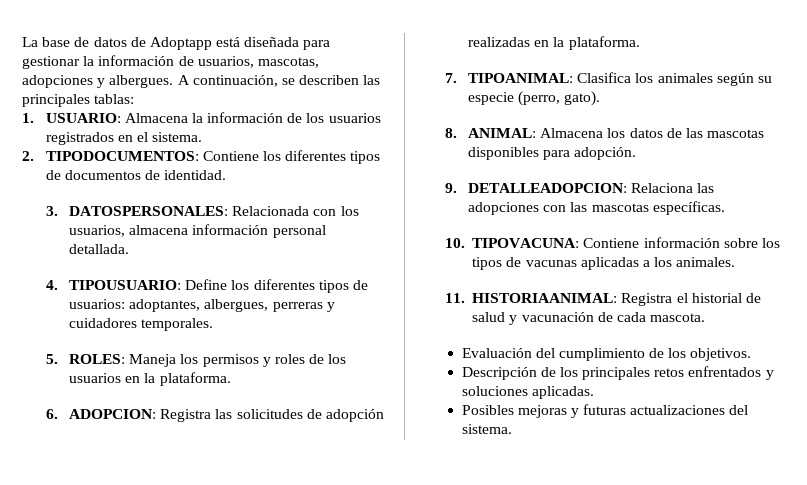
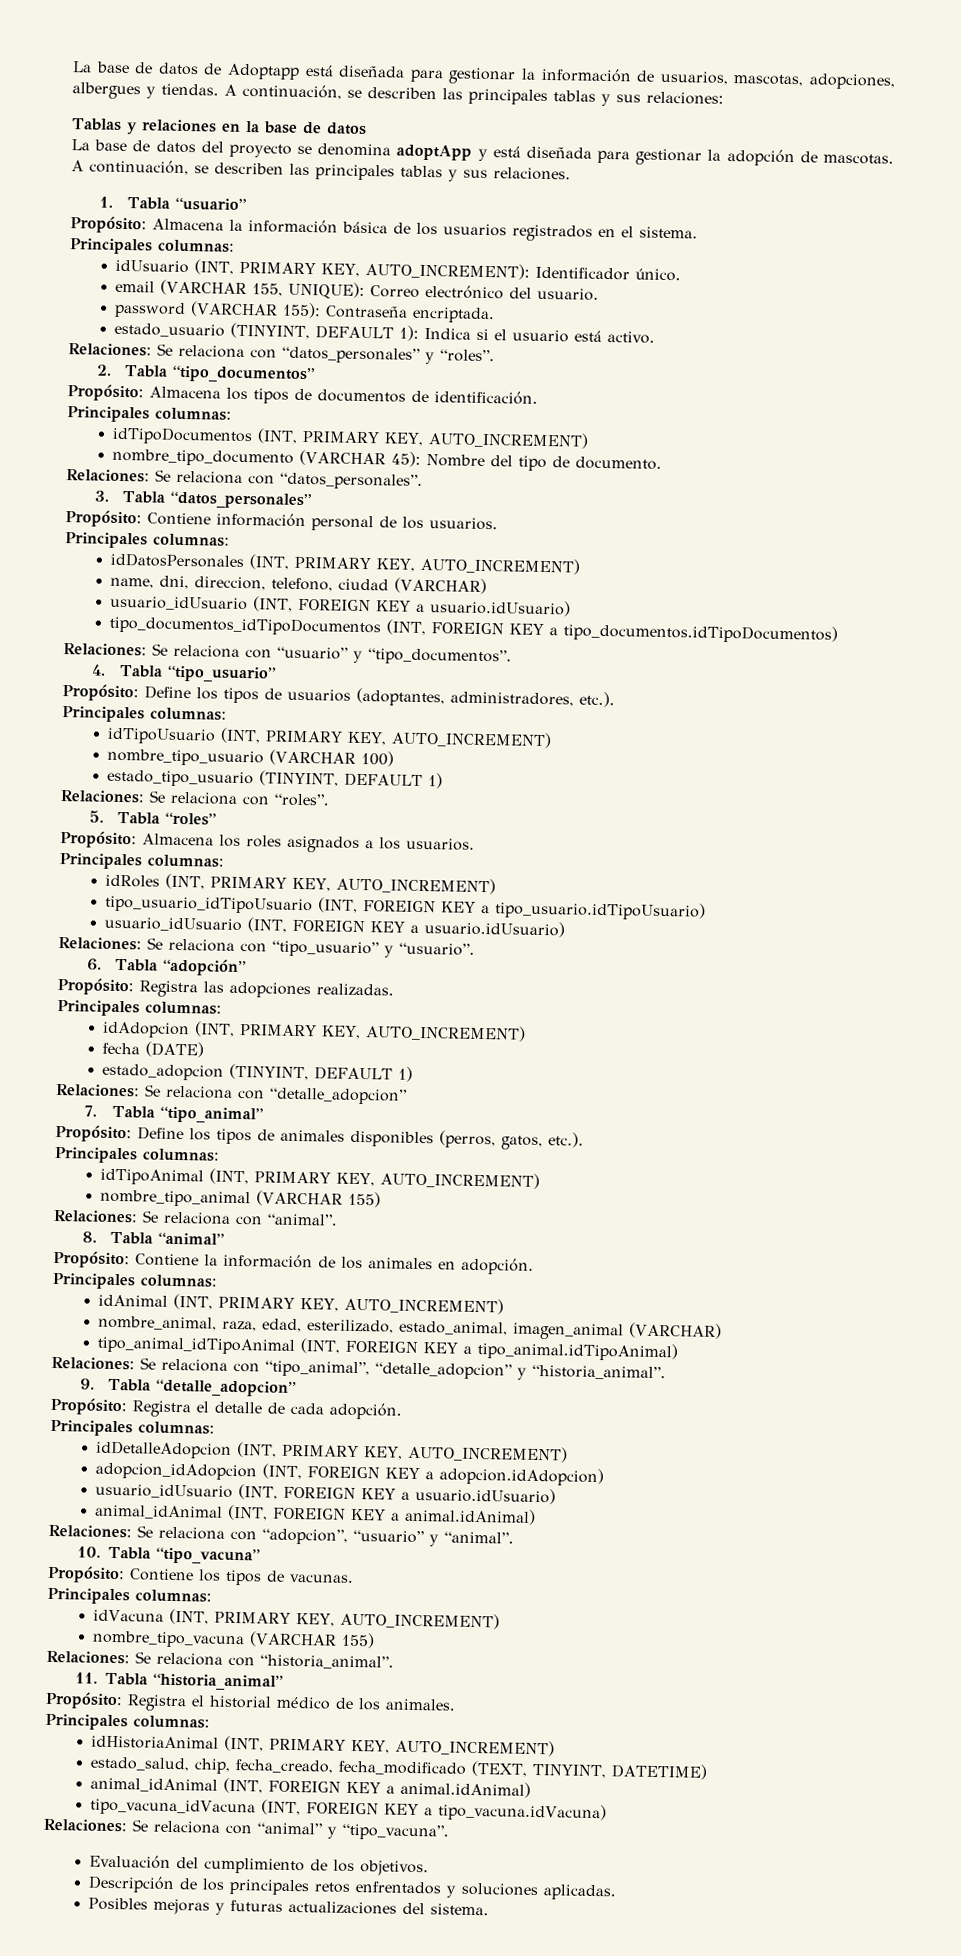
[22,75,381,88] [22,94,135,107] [22,113,121,123] adopciones y albergues. A continuación, se describen las principales tablas: // 1. USUARIO: -> [809,73,897,90] [72,82,724,107] [72,118,367,135] [71,139,894,167] [71,159,571,182] [98,196,247,212] [70,216,147,234] adopciones, albergues y tiendas. A continuación, se describen las principales tablas y sus relaciones: // Tablas y relaciones en la base de datos // La base de datos del proyecto se denomina adoptApp y está diseñada para gestionar la adopción de mascotas. A continuación, se describen las principales tablas y sus relaciones. // 1. Tabla “usuario” // Propósito:
(284, 117) none -> [342,221,388,234] básica
[22,150,381,164] [45,170,227,180] [45,206,359,216] [68,224,326,238] [68,244,129,254] [45,279,368,293] [68,299,335,312] [68,318,214,331] [45,354,347,367] [68,372,231,386] [45,409,384,422] [467,36,640,50] [444,72,772,86] [467,91,601,106] [444,128,765,138] [467,147,637,160] [444,183,715,193] [467,201,725,215] [444,237,780,248] [472,257,736,270] [444,293,761,306] [472,312,706,325] 2. TIPODOCUMENTOS: Contiene los diferentes tipos de documentos de identidad. // 3. DATOSPERSONALES: Relacionada con los usuarios, almacena información personal detallada. // 4. TIPOUSUARIO: Define los diferentes tipos de usuarios: adoptantes, albergues, perreras y cuidadores temporales. // 5. ROLES: Maneja los permisos y roles de los usuarios en la plataforma. // 6. ADOPCION: Registra las solicitudes de adopción realizadas en la plataforma. // 7. TIPOANIMAL: Clasifica los animales según su especie (perro, gato). // 8. ANIMAL: Almacena los datos de las mascotas disponibles para adopción. // 9. DETALLEADOPCION: Relaciona las adopciones con las mascotas específicas. // 10. TIPOVACUNA: Contiene información sobre los tipos de vacunas aplicadas a los animales. // 11. HISTORIAANIMAL: Registra el historial de salud y vacunación de cada mascota. -> [69,238,235,255] [115,259,682,282] [115,279,600,301] [114,301,496,324] [114,322,656,344] [68,343,495,365] [95,364,316,384] [67,384,538,405] [67,406,232,423] [112,426,590,449] [112,448,663,472] [66,469,423,490] [93,490,312,510] [65,510,498,532] [65,532,230,549] [110,552,581,575] [110,575,488,595] [110,595,572,617] [109,615,839,644] [63,643,512,666] [90,664,277,683] [62,684,615,708] [62,706,227,723] [107,727,553,749] [107,748,395,767] [107,769,444,789] [60,790,330,807] [88,810,217,826] [60,831,475,853] [59,853,224,870] [105,873,497,895] [105,895,707,921] [104,916,566,938] [58,936,475,958] [86,958,247,977] [57,977,394,999] [57,999,222,1017] [102,1021,527,1042] [102,1041,205,1058] [102,1063,414,1082] [55,1083,407,1105] [83,1105,264,1124] [55,1124,584,1151] [54,1146,220,1164] [100,1168,541,1190] [100,1189,382,1208] [53,1209,338,1226] [81,1231,225,1245] [53,1250,534,1275] [52,1272,218,1290] [98,1293,505,1315] [98,1315,723,1341] [97,1336,679,1362] [51,1356,666,1381] [79,1378,297,1397] [50,1397,402,1420] [50,1419,215,1437] [96,1440,569,1463] [95,1462,605,1487] [95,1483,557,1505] [94,1504,537,1525] [48,1524,514,1547] [76,1546,260,1565] [47,1565,354,1586] [47,1587,212,1605] [93,1608,501,1630] [92,1630,376,1649] [46,1650,394,1670] [74,1672,283,1691] [45,1691,456,1712] [45,1713,210,1731] [91,1735,556,1757] [90,1756,708,1780] [90,1777,532,1798] [90,1798,608,1823] [43,1818,449,1841] Principales columnas: // idUsuario (INT, PRIMARY KEY, AUTO_INCREMENT): Identificador único. // email (VARCHAR 155, UNIQUE): Correo electrónico del usuario. // password (VARCHAR 155): Contraseña encriptada. // estado_usuario (TINYINT, DEFAULT 1): Indica si el usuario está activo. // Relaciones: Se relaciona con “datos_personales” y “roles”. // 2. Tabla “tipo_documentos” // Propósito: Almacena los tipos de documentos de identificación. // Principales columnas: // idTipoDocumentos (INT, PRIMARY KEY, AUTO_INCREMENT) // nombre_tipo_documento (VARCHAR 45): Nombre del tipo de documento. // Relaciones: Se relaciona con “datos_personales”. // 3. Tabla “datos_personales” // Propósito: Contiene información personal de los usuarios. // Principales columnas: // idDatosPersonales (INT, PRIMARY KEY, AUTO_INCREMENT) // name, dni, direccion, telefono, ciudad (VARCHAR) // usuario_idUsuario (INT, FOREIGN KEY a usuario.idUsuario) // tipo_documentos_idTipoDocumentos (INT, FOREIGN KEY a tipo_documentos.idTipoDocumentos) // Relaciones: Se relaciona con “usuario” y “tipo_documentos”. // 4. Tabla “tipo_usuario” // Propósito: Define los tipos de usuarios (adoptantes, administradores, etc.). // Principales columnas: // idTipoUsuario (INT, PRIMARY KEY, AUTO_INCREMENT) // nombre_tipo_usuario (VARCHAR 100) // estado_tipo_usuario (TINYINT, DEFAULT 1) // Relaciones: Se relaciona con “roles”. // 5. Tabla “roles” // Propósito: Almacena los roles asignados a los usuarios. // Principales columnas: // idRoles (INT, PRIMARY KEY, AUTO_INCREMENT) // tipo_usuario_idTipoUsuario (INT, FOREIGN KEY a tipo_usuario.idTipoUsuario) // usuario_idUsuario (INT, FOREIGN KEY a usuario.idUsuario) // Relaciones: Se relaciona con “tipo_usuario” y “usuario”. // 6. Tabla “adopción” // Propósito: Registra las adopciones realizadas. // Principales columnas: // idAdopcion (INT, PRIMARY KEY, AUTO_INCREMENT) // fecha (DATE) // estado_adopcion (TINYINT, DEFAULT 1) // Relaciones: Se relaciona con “detalle_adopcion” // 7. Tabla “tipo_animal” // Propósito: Define los tipos de animales disponibles (perros, gatos, etc.). // Principales columnas: // idTipoAnimal (INT, PRIMARY KEY, AUTO_INCREMENT) // nombre_tipo_animal (VARCHAR 155) // Relaciones: Se relaciona con “animal”. // 8. Tabla “animal” // Propósito: Contiene la información de los animales en adopción. // Principales columnas: // idAnimal (INT, PRIMARY KEY, AUTO_INCREMENT) // nombre_animal, raza, edad, esterilizado, estado_animal, imagen_animal (VARCHAR) // tipo_animal_idTipoAnimal (INT, FOREIGN KEY a tipo_animal.idTipoAnimal) // Relaciones: Se relaciona con “tipo_animal”, “detalle_adopcion” y “historia_animal”. // 9. Tabla “detalle_adopcion” // Propósito: Registra el detalle de cada adopción. // Principales columnas: // idDetalleAdopcion (INT, PRIMARY KEY, AUTO_INCREMENT) // adopcion_idAdopcion (INT, FOREIGN KEY a adopcion.idAdopcion) // usuario_idUsuario (INT, FOREIGN KEY a usuario.idUsuario) // animal_idAnimal (INT, FOREIGN KEY a animal.idAnimal) // Relaciones: Se relaciona con “adopcion”, “usuario” y “animal”. // 10. Tabla “tipo_vacuna” // Propósito: Contiene los tipos de vacunas. // Principales columnas: // idVacuna (INT, PRIMARY KEY, AUTO_INCREMENT) // nombre_tipo_vacuna (VARCHAR 155) // Relaciones: Se relaciona con “historia_animal”. // 11. Tabla “historia_animal” // Propósito: Registra el historial médico de los animales. // Principales columnas: // idHistoriaAnimal (INT, PRIMARY KEY, AUTO_INCREMENT) // estado_salud, chip, fecha_creado, fecha_modificado (TEXT, TINYINT, DATETIME) // animal_idAnimal (INT, FOREIGN KEY a animal.idAnimal) // tipo_vacuna_idVacuna (INT, FOREIGN KEY a tipo_vacuna.idVacuna) // Relaciones: Se relaciona con “animal” y “tipo_vacuna”.

